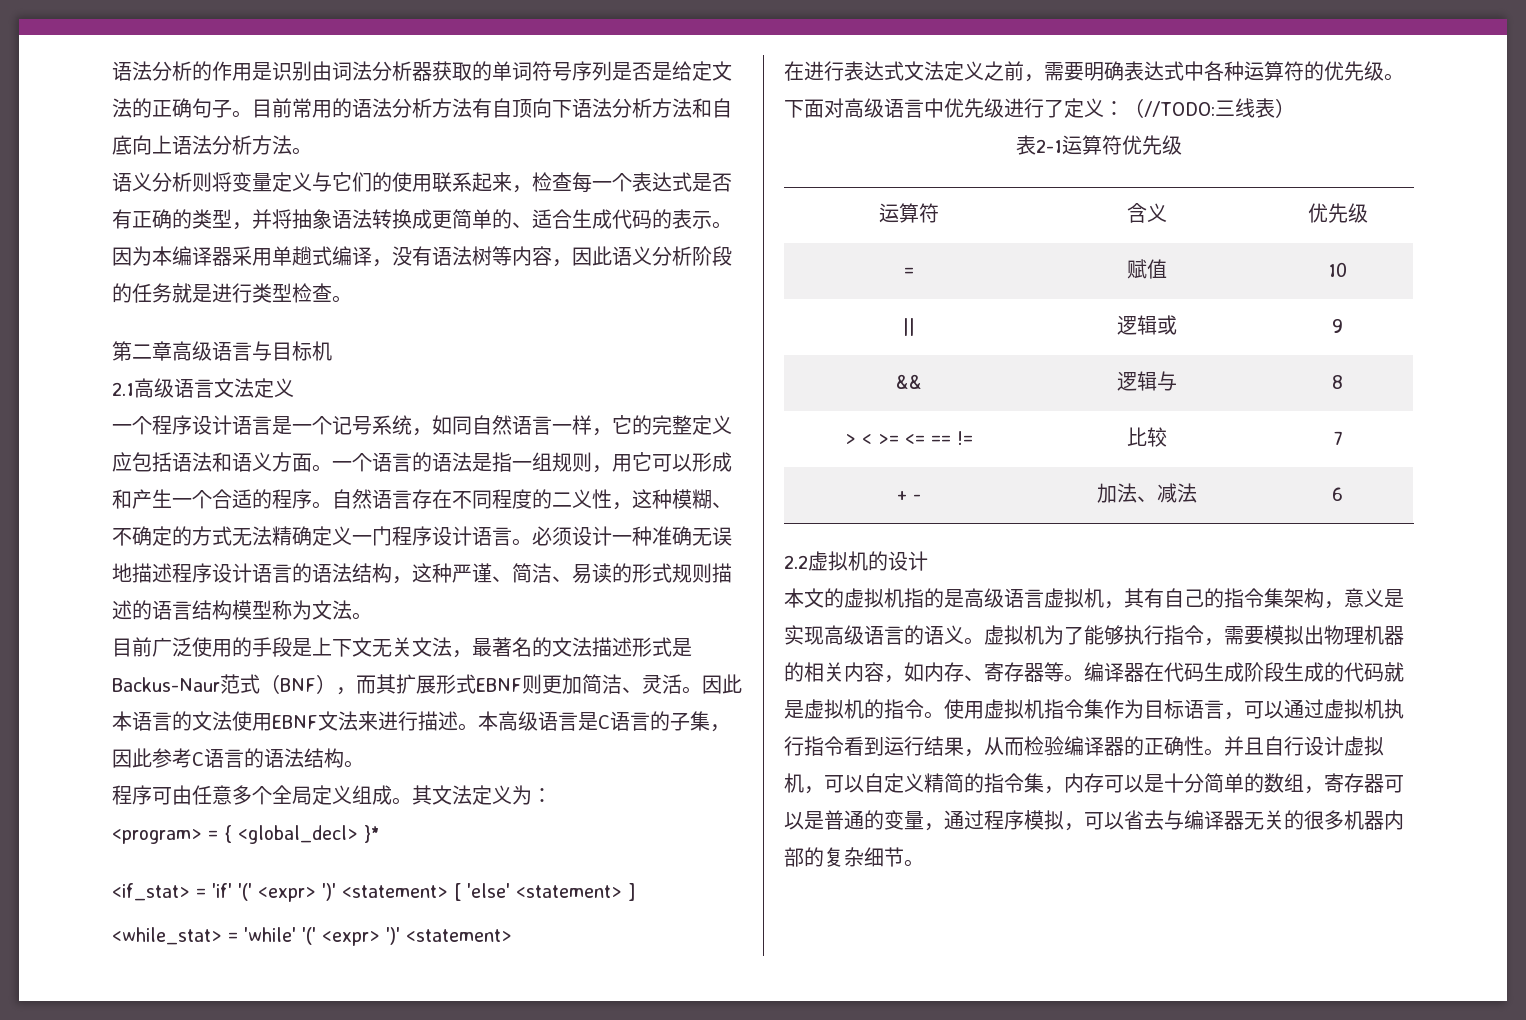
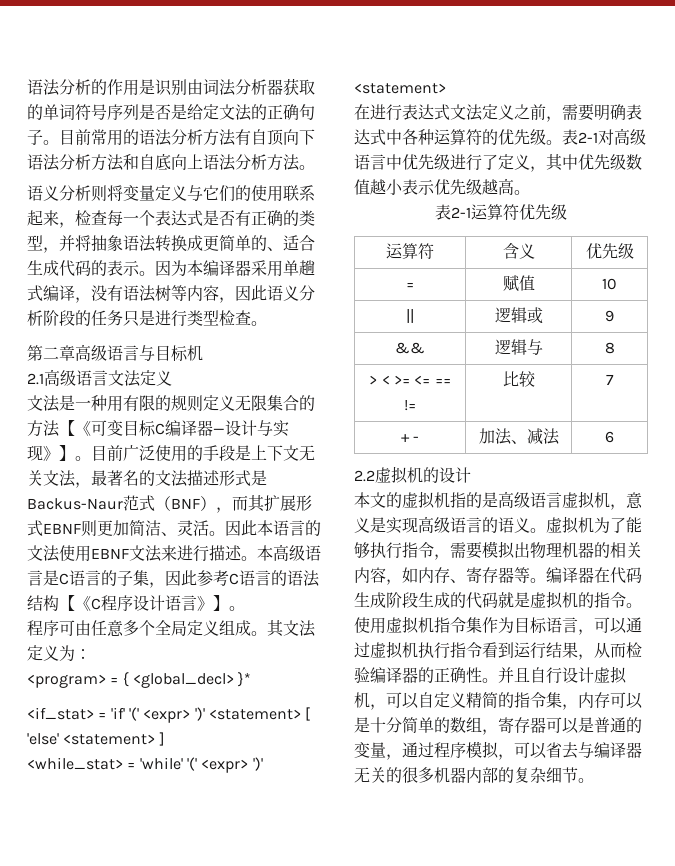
[172,283,192,303] 就 -> [123,310,139,327] 只
[112,415,732,436] [112,452,732,473] [112,489,732,510] [112,526,732,546] [112,563,732,584] [112,600,372,620] 一个程序设计语言是一个记号系统，如同自然语言一样，它的完整定义应包括语法和语义方面。一个语言的语法是指一组规则，用它可以形成和产生一个合适的程序。自然语言存在不同程度的二义性，这种模糊、不确定的方式无法精确定义一门程序设计语言。必须设计一种准确无误地描述程序设计语言的语法结构，这种严谨、简洁、易读的形式规则描述的语言结构模型称为文法。 // -> [27,395,315,412] [27,420,289,437] [27,445,91,461] 文法是一种用有限的规则定义无限集合的方法【《可变目标C编译器—设计与实现》】。
(344, 758) none -> [59,595,229,611] 【《C程序设计语言》】
[784,99,824,118] 下面 -> [562,129,598,145] 表2-1
[1104,98,1295,118] ：（//TODO:三线表） -> [530,154,642,172] [354,178,530,195] ，其中优先级数值越小表示优先级越高。
[1124,588,1344,609] 其有自己的指令集架构， -> (626, 507) none

